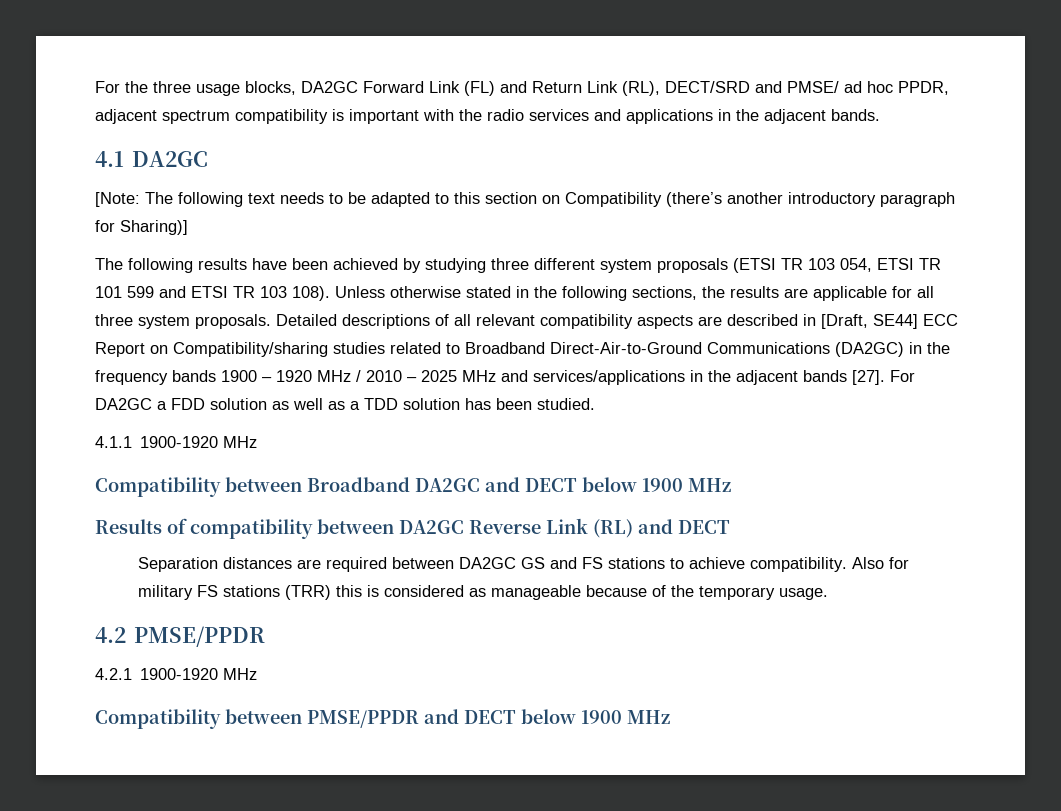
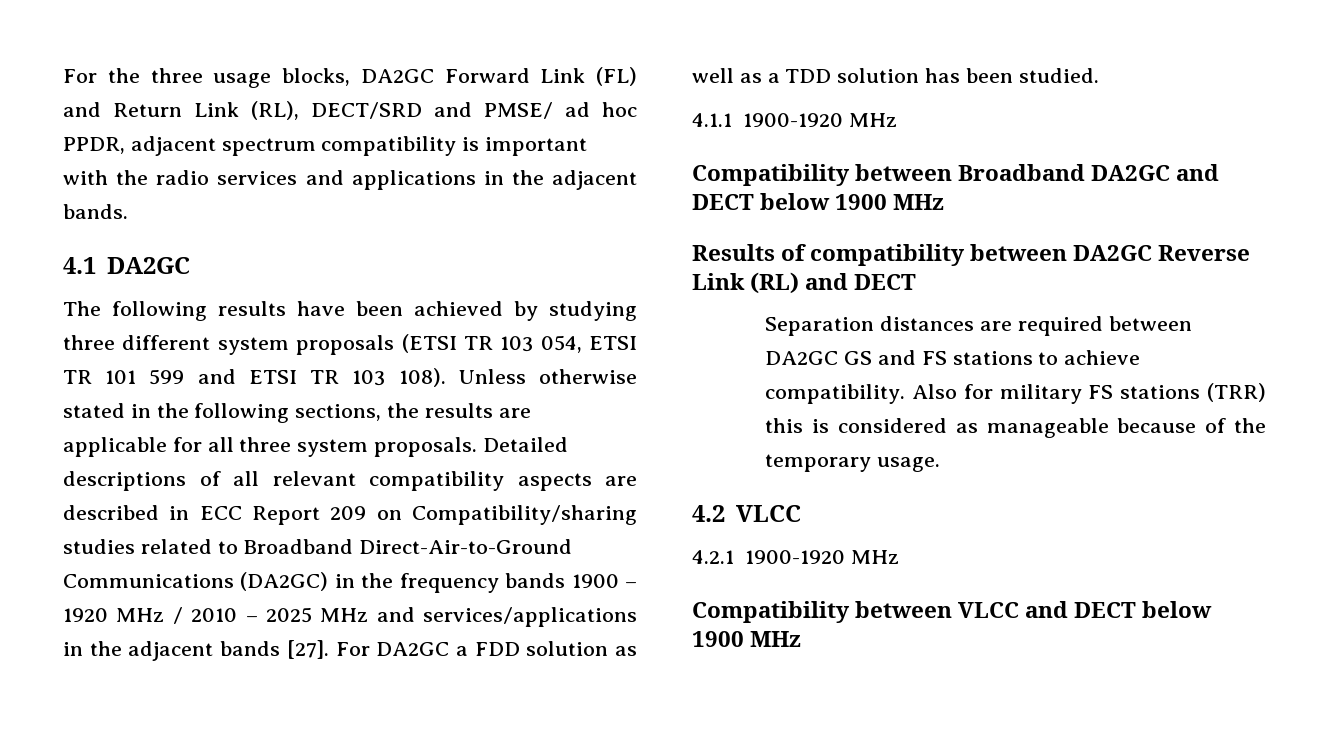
[95,192,955,207] [95,220,188,235] // [Note: The following text needs to be adapted to this section on Compatibility (there’s another introductory paragraph for Sharing)] -> (190, 265) none
[821,314,918,329] [Draft, SE44] -> (190, 513) none
(145, 349) none -> [330,506,367,520] 209
[134,626,266,647] PMSE/PPDR -> [735,505,801,522] VLCC
[307,710,419,728] PMSE/PPDR -> [958,602,1020,618] VLCC

